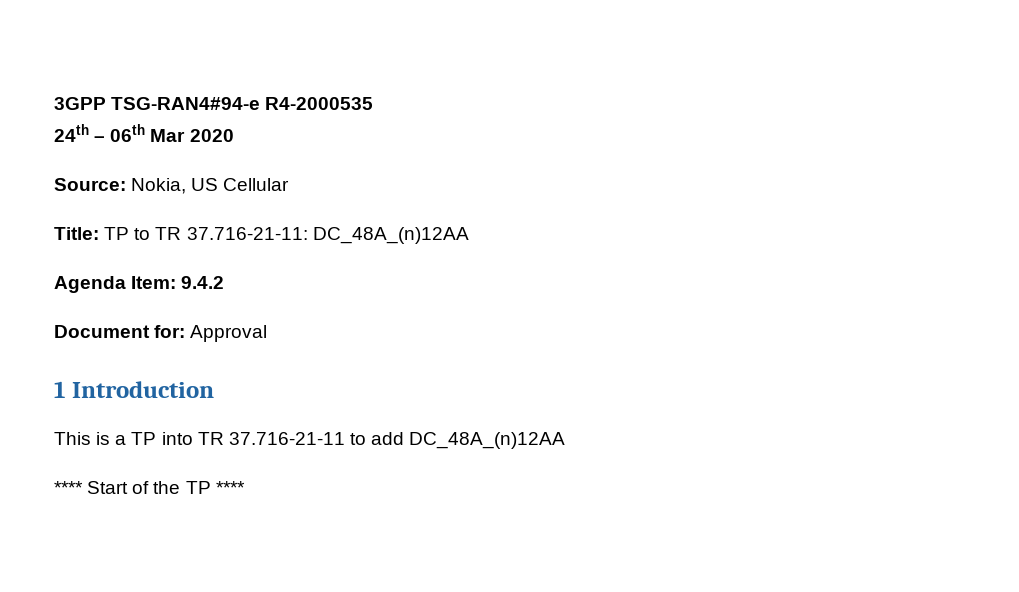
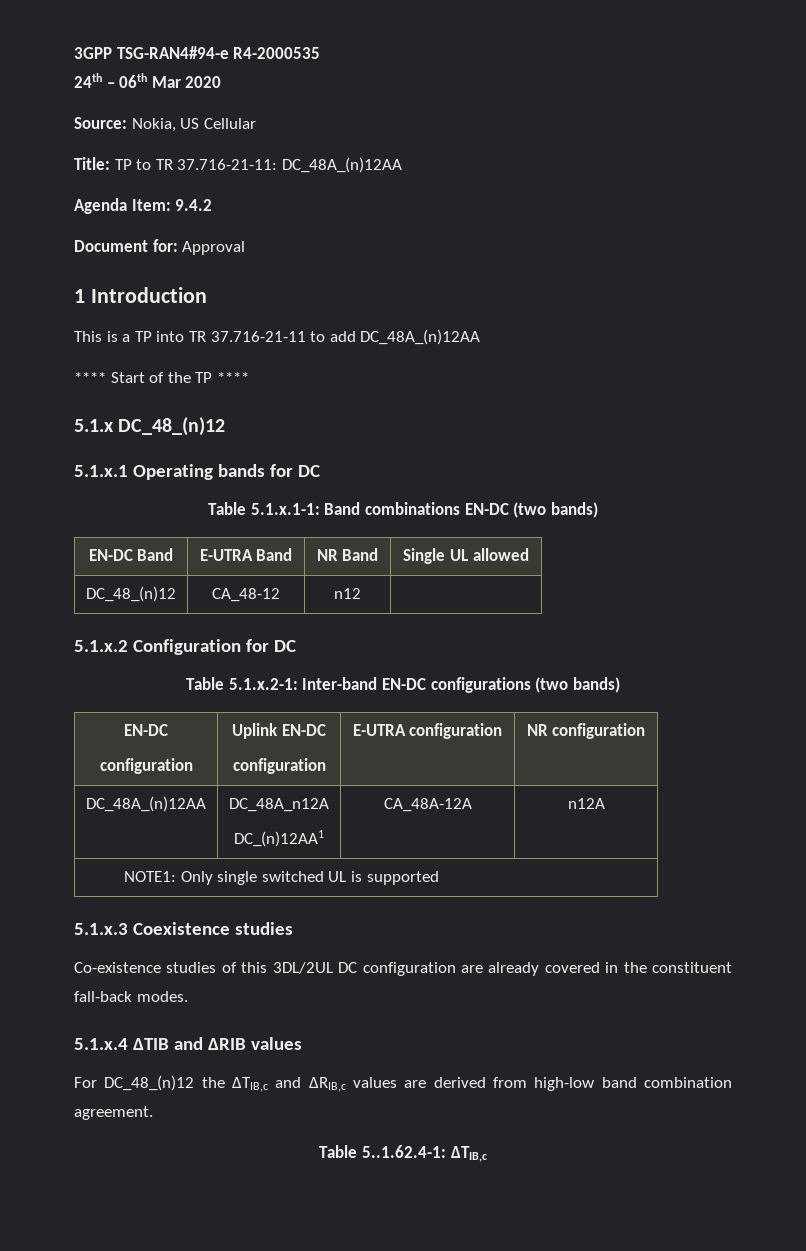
(245, 487) none -> [74,417,226,436] [74,464,320,480] [208,502,598,518] [88,548,174,561] [199,548,293,561] [316,548,379,561] [403,548,529,564] [86,586,176,602] [212,588,280,602] [334,588,361,599] [74,639,296,655] [186,677,620,693] [124,724,168,736] [99,758,193,774] [232,723,326,739] [232,758,326,774] [352,723,503,739] [526,723,646,739] [86,796,206,812] [228,798,329,812] [233,830,324,847] [383,798,472,812] [567,798,605,809] [123,871,439,885] [74,922,293,935] [74,962,732,976] [74,991,188,1002] [74,1037,302,1050] [74,1075,732,1092] [74,1106,153,1120] [319,1145,487,1162] // 5.1.x DC_48_(n)12 // 5.1.x.1 Operating bands for DC // Table 5.1.x.1-1: Band combinations EN-DC (two bands) // EN-DC Band | E-UTRA Band | NR Band | Single UL allowed // DC_48_(n)12 | CA_48-12 | n12 | // 5.1.x.2 Configuration for DC // Table 5.1.x.2-1: Inter-band EN-DC configurations (two bands) // EN-DC // configuration | Uplink EN-DC // configuration | E-UTRA configuration | NR configuration // DC_48A_(n)12AA | DC_48A_n12A // DC_(n)12AA1 | CA_48A-12A | n12A // NOTE1: Only single switched UL is supported // 5.1.x.3 Coexistence studies // Co-existence studies of this 3DL/2UL DC configuration are already covered in the constituent fall-back modes. // 5.1.x.4 ∆TIB and ∆RIB values // For DC_48_(n)12 the ΔTIB,c and ΔRIB,c values are derived from high-low band combination agreement. // Table 5..1.62.4-1: ΔTIB,c

